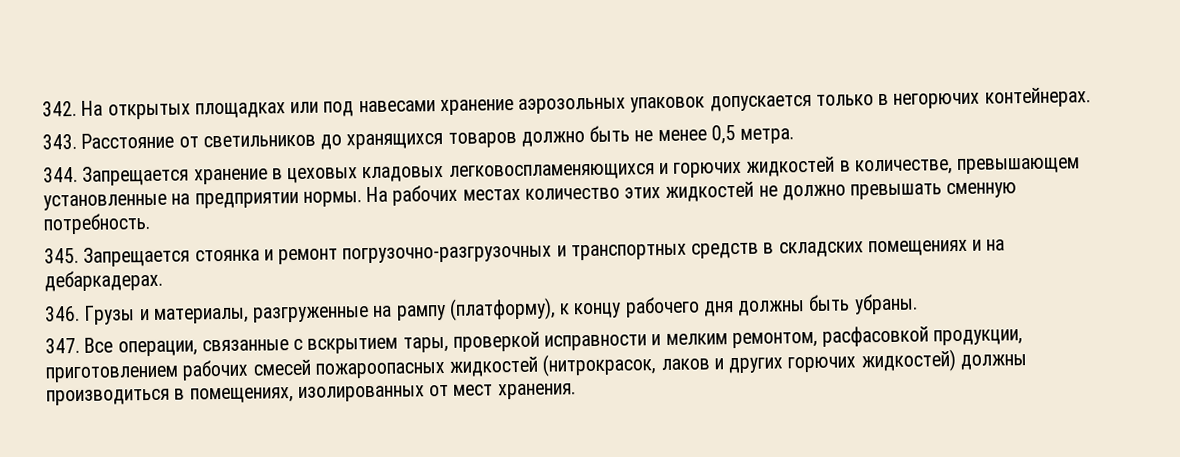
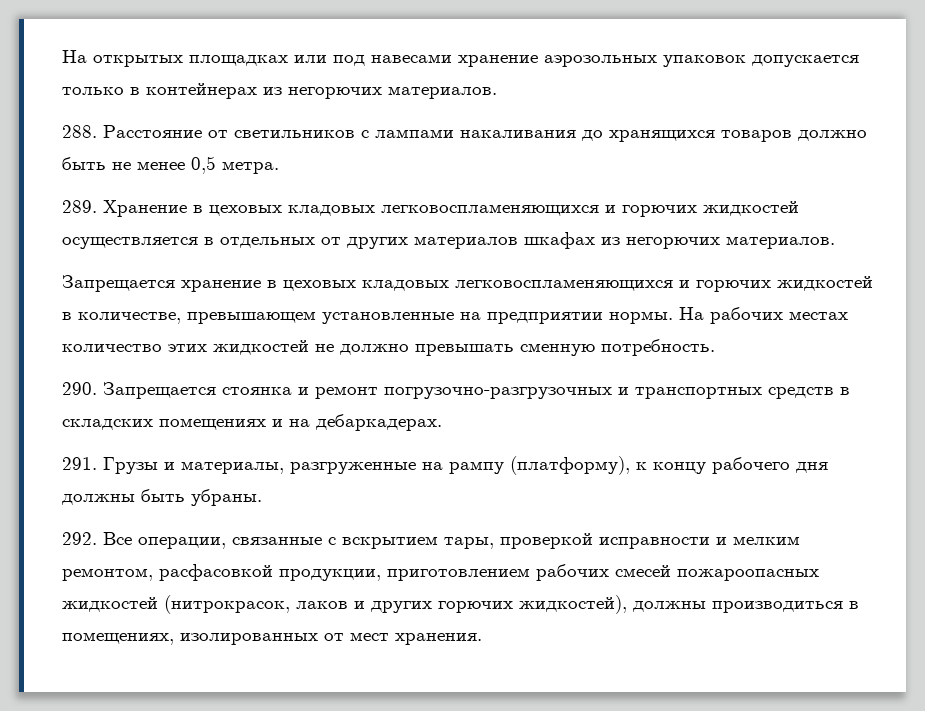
[42,100,77,117] 342. -> (62, 56) none
[893,87,1091,109] [42,132,316,150] негорючих контейнерах. // 343. Расстояние от светильников -> [146,83,497,99] [62,125,576,138] контейнерах из негорючих материалов. // 288. Расстояние от светильников с лампами накаливания
[43,166,78,183] 344. -> [62,200,799,217] [62,232,835,249] 289. Хранение в цеховых кладовых легковоспламеняющихся и горючих жидкостей осуществляется в отдельных от других материалов шкафах из негорючих материалов. //
[44,247,79,264] 345. -> [62,382,97,395] 290.
[45,305,80,322] 346. -> [62,457,97,470] 291.
[45,337,80,354] 347. -> [62,532,97,545] 292.
[860,349,956,373] жидкостей) -> [519,595,627,614] жидкостей),

